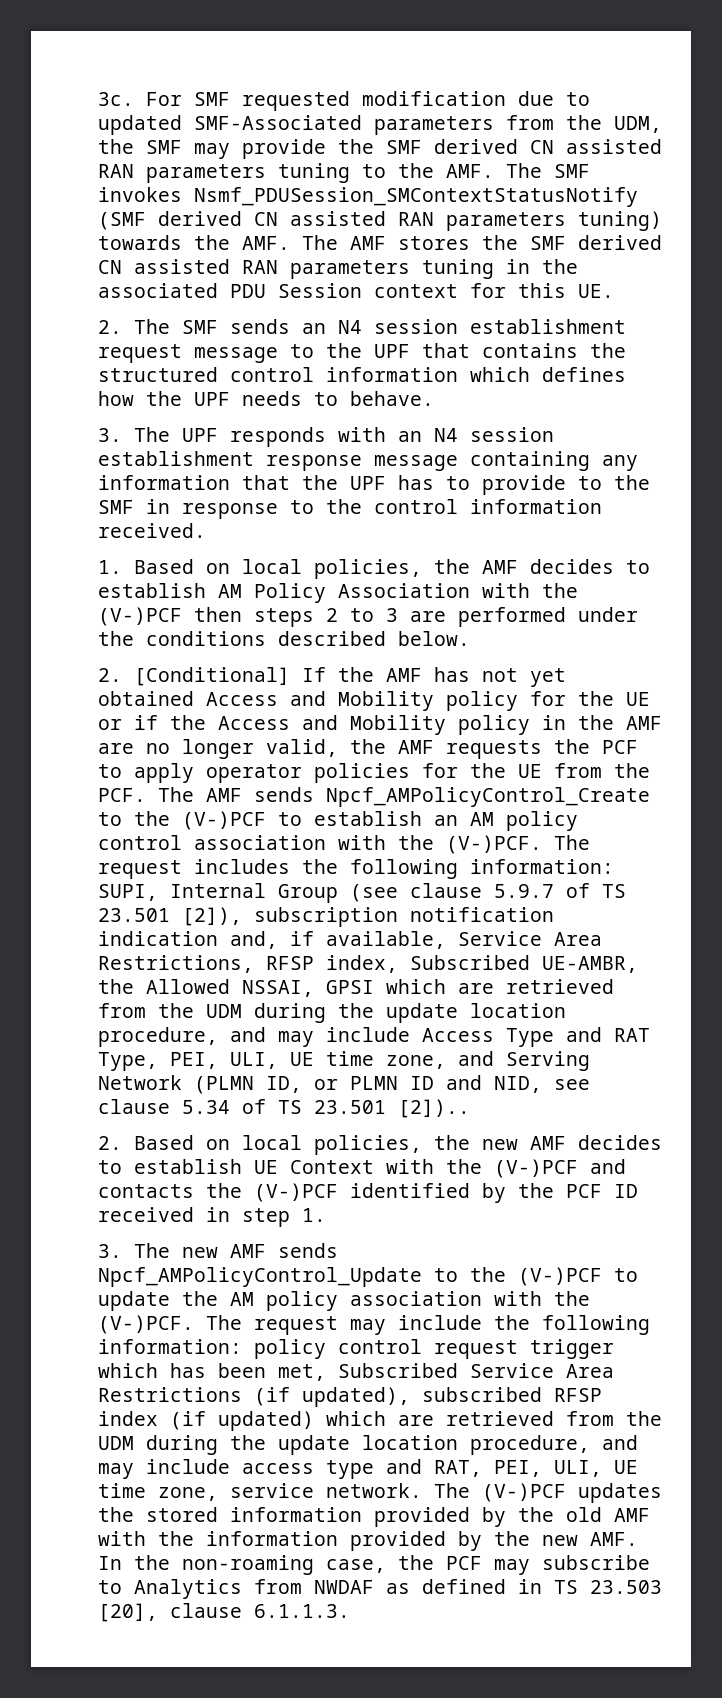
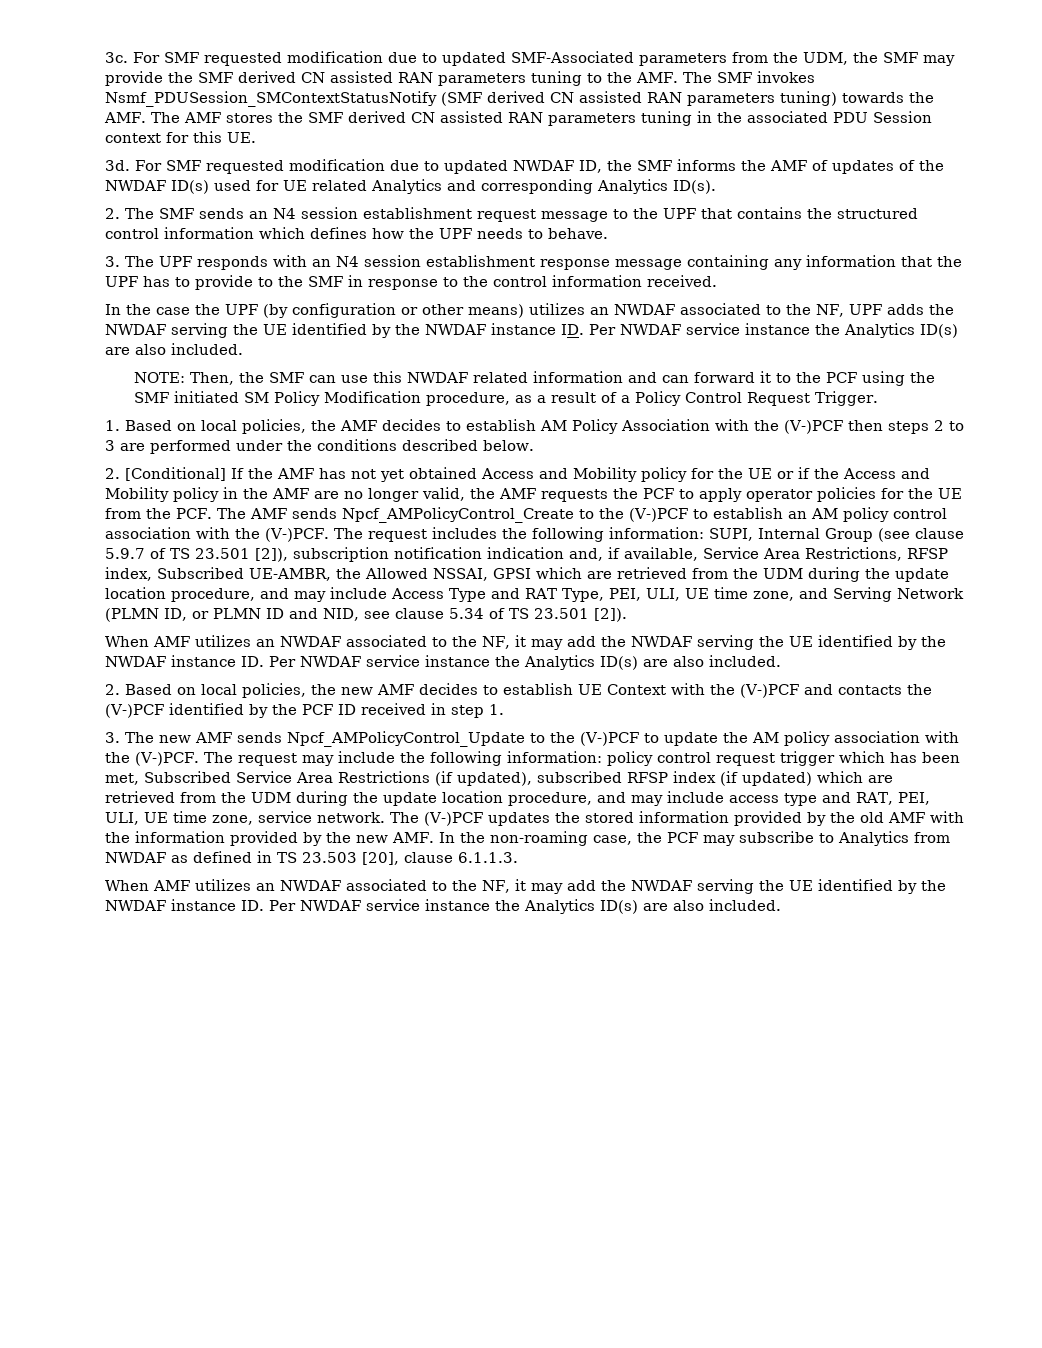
(614, 291) none -> [105,159,945,174] [105,179,717,194] // 3d. For SMF requested modification due to updated NWDAF ID, the SMF informs the AMF of updates of the NWDAF ID(s) used for UE related Analytics and corresponding Analytics ID(s).
(206, 530) none -> [105,303,955,318] [105,323,959,338] [105,343,244,355] [134,371,936,386] [134,391,879,406] // In the case the UPF (by configuration or other means) utilizes an NWDAF associated to the NF, UPF adds the NWDAF serving the UE identified by the NWDAF instance ID. Per NWDAF service instance the Analytics ID(s) are also included. // NOTE: Then, the SMF can use this NWDAF related information and can forward it to the PCF using the SMF initiated SM Policy Modification procedure, as a result of a Policy Control Request Trigger.
[397,1099,470,1118] [2]).. -> [594,608,628,622] [105,635,947,650] [105,655,782,670] [2]). // When AMF utilizes an NWDAF associated to the NF, it may add the NWDAF serving the UE identified by the NWDAF instance ID. Per NWDAF service instance the Analytics ID(s) are also included.
(350, 1611) none -> [105,879,947,894] [105,899,782,914] // When AMF utilizes an NWDAF associated to the NF, it may add the NWDAF serving the UE identified by the NWDAF instance ID. Per NWDAF service instance the Analytics ID(s) are also included.

